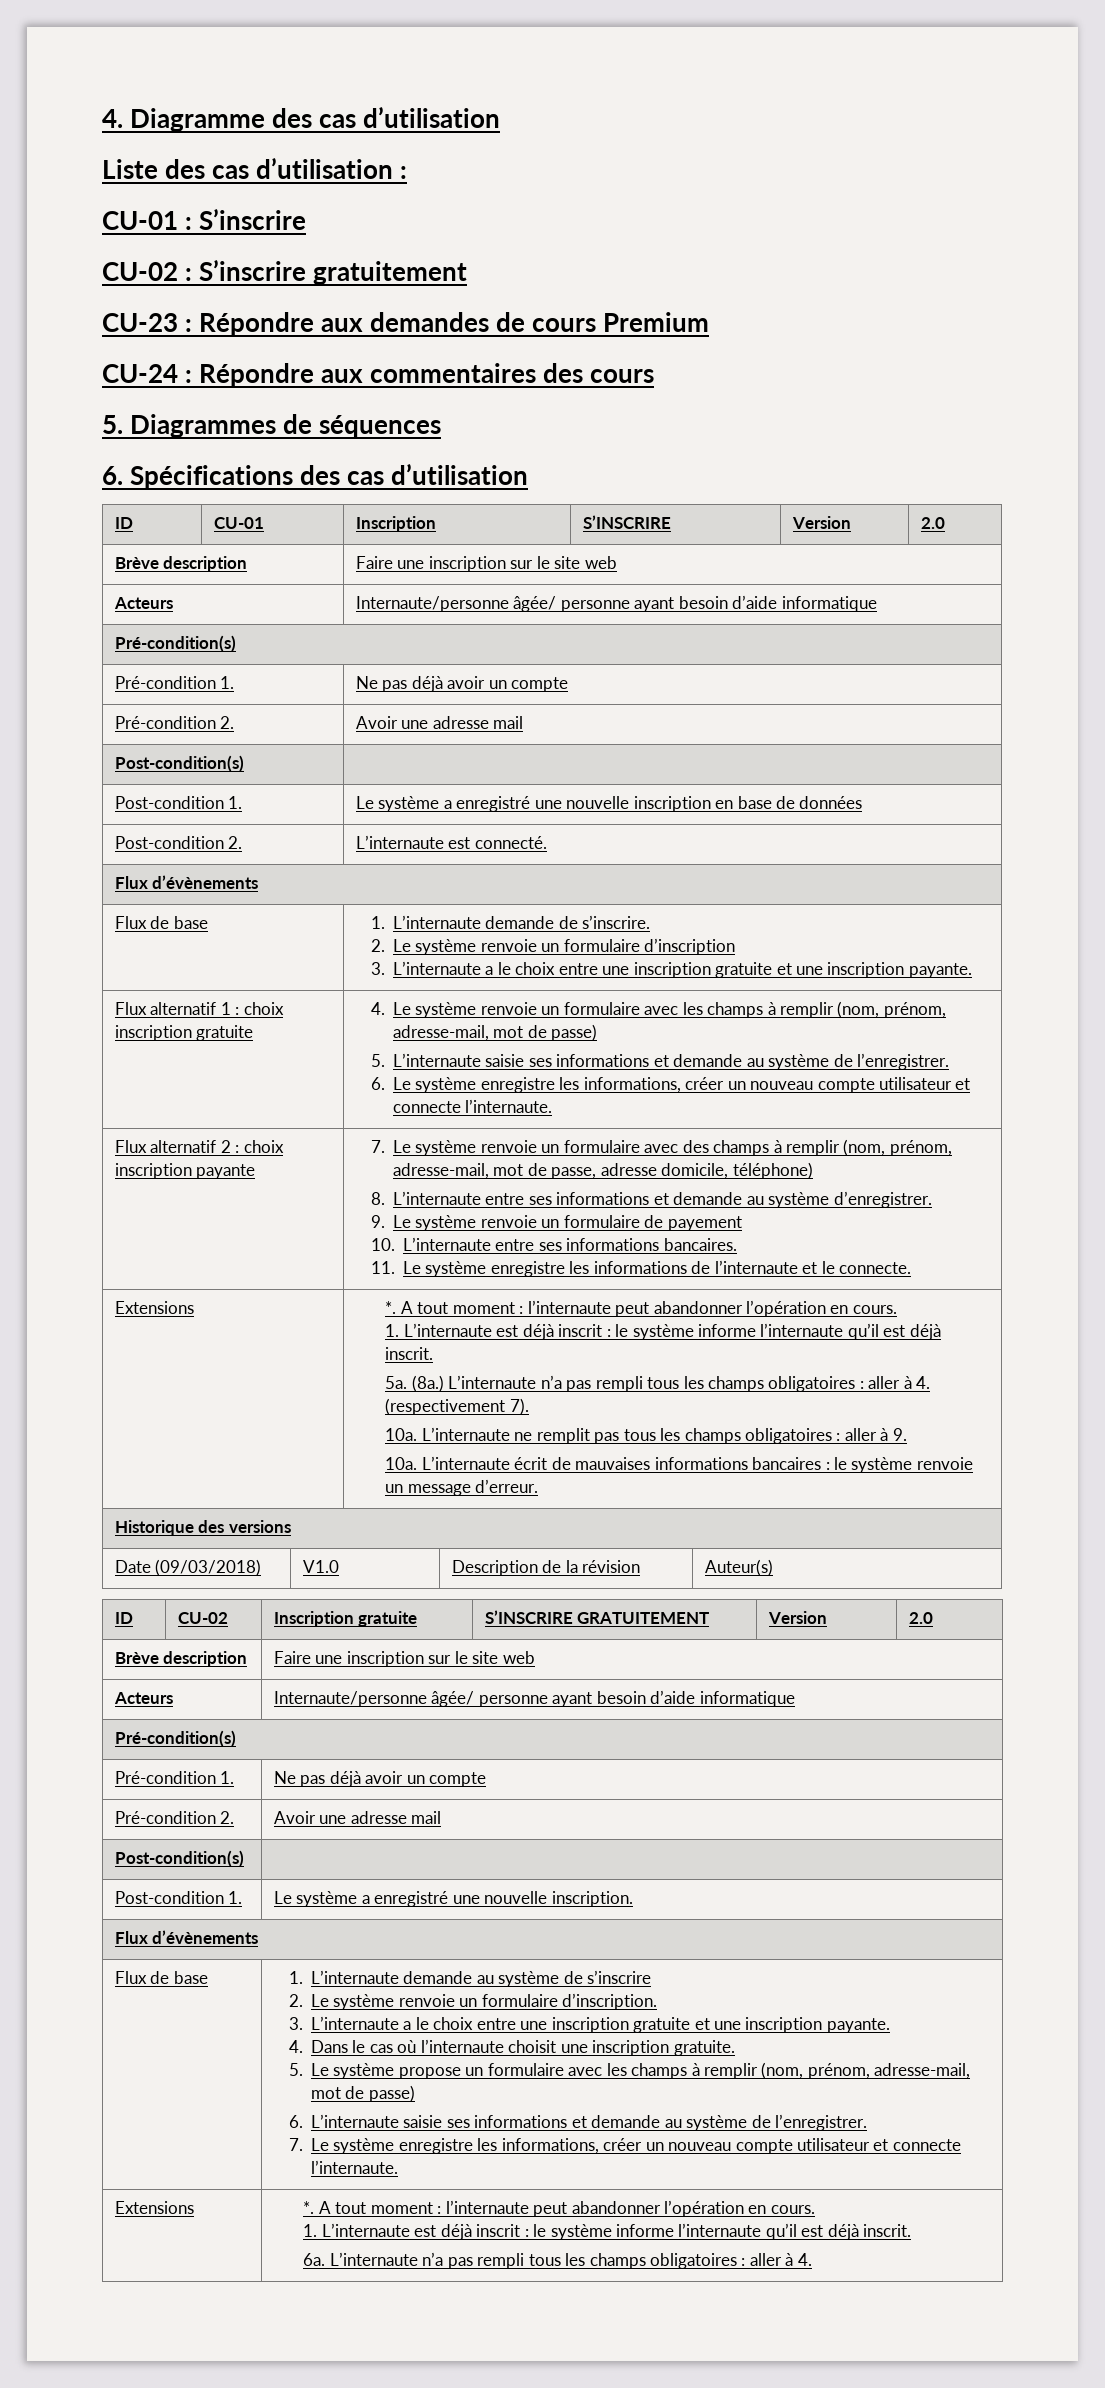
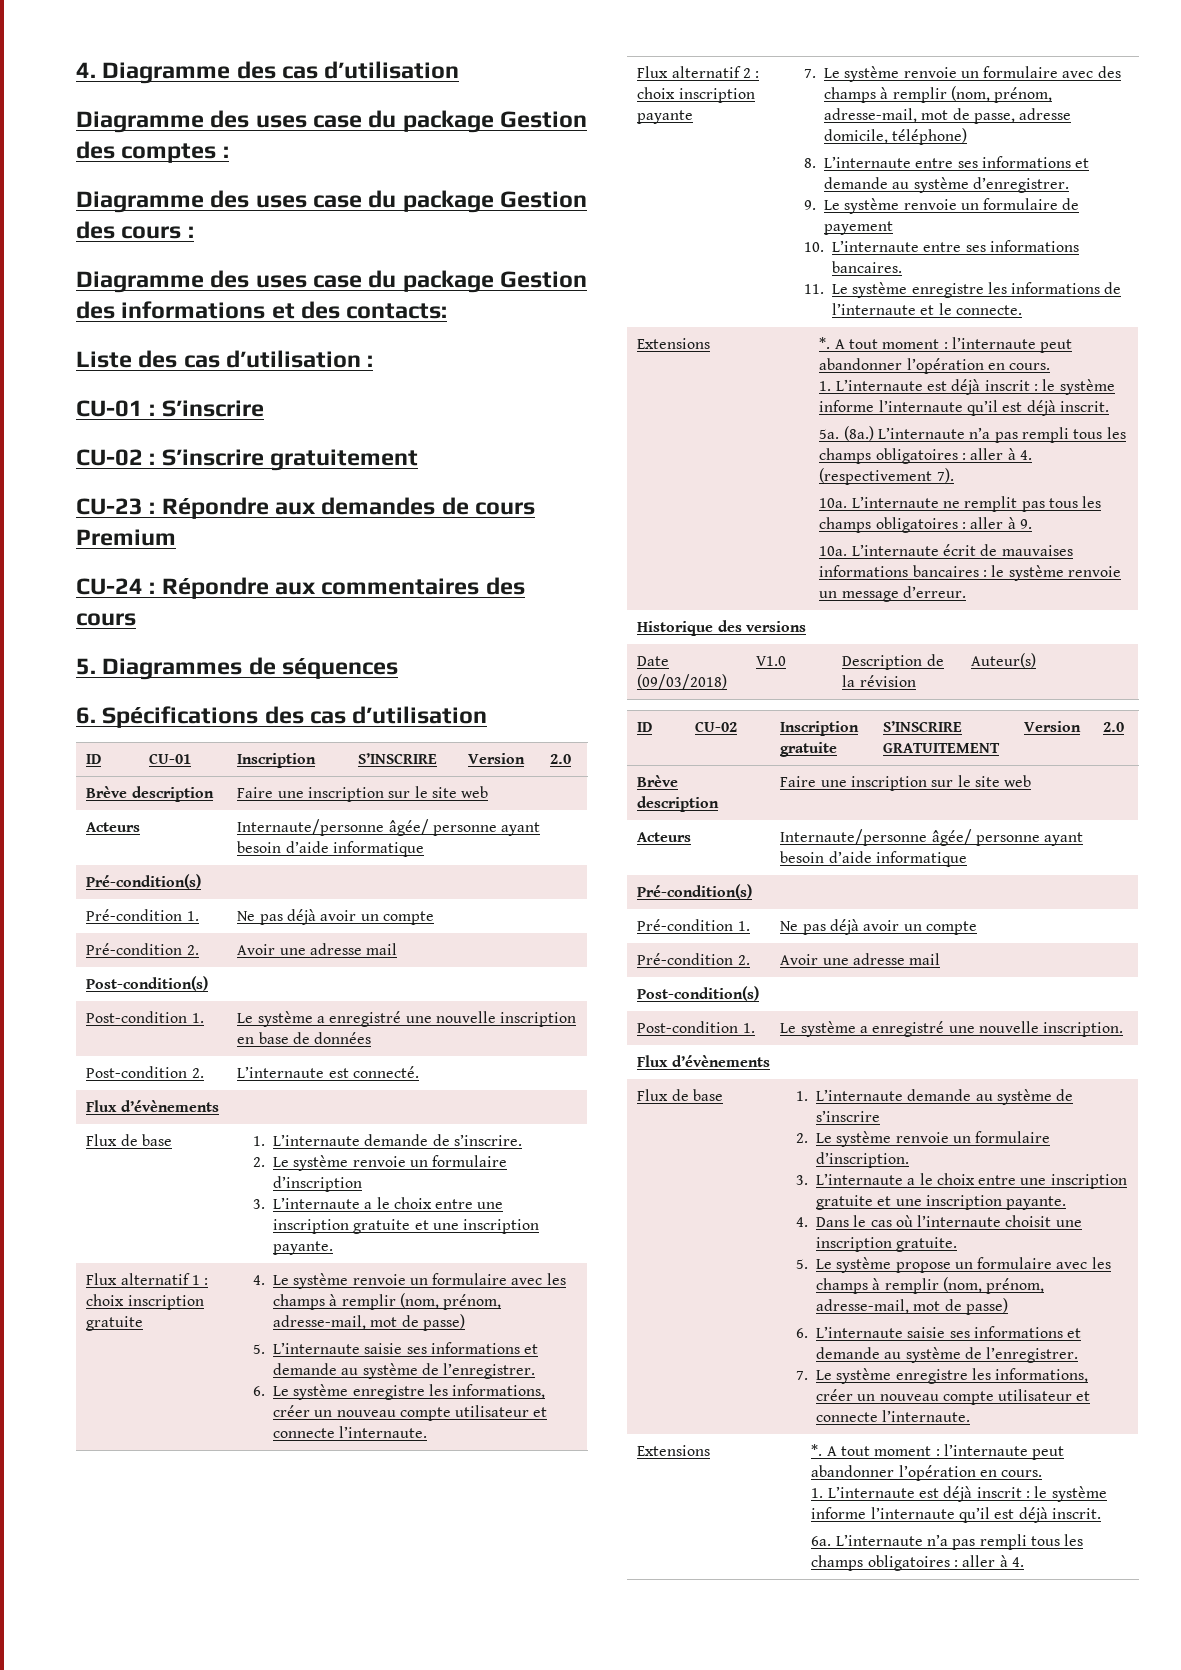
(501, 117) none -> [76,110,588,133] [76,141,229,163] [76,190,588,213] [76,221,194,239] [76,270,588,293] [76,301,448,319] // Diagramme des uses case du package Gestion des comptes : // Diagramme des uses case du package Gestion des cours : // Diagramme des uses case du package Gestion des informations et des contacts:

